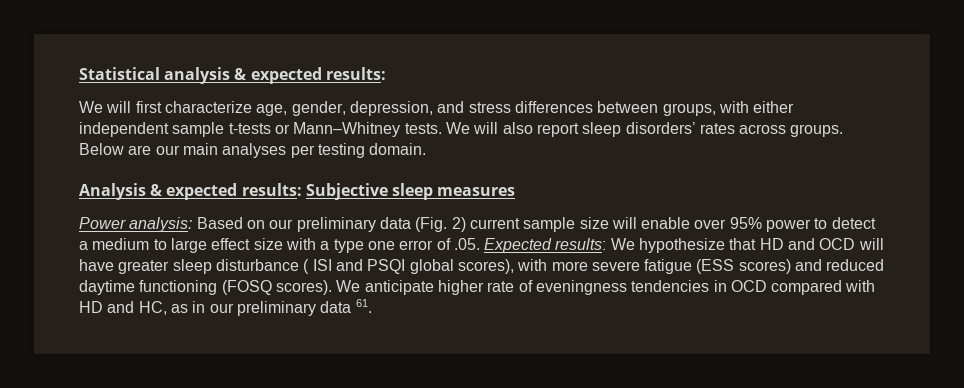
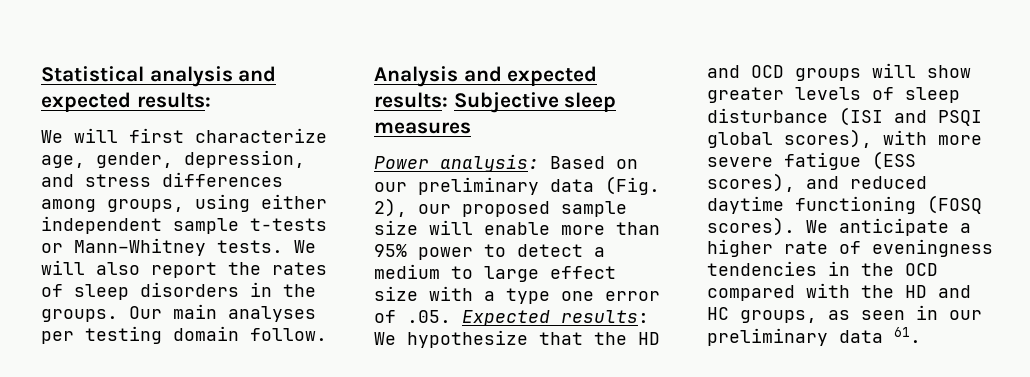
[234,68,247,80] & -> [238,66,277,82] and
[597,101,749,116] between groups, with -> [41,194,250,212] among groups, using
[582,122,844,137] [79,143,180,155] sleep disorders’ rates across groups. Below are our -> [228,262,327,275] [41,282,316,300] [41,306,162,322] the rates of sleep disorders in the groups. Our
[369,143,427,155] domain. -> [173,326,327,341] domain follow.
[150,184,163,196] & -> [463,66,502,82] and
[451,217,520,232] 2) current -> [374,198,550,217] 2), our proposed
[694,219,727,229] over -> [561,222,660,235] more than
(757, 244) none -> [594,332,627,345] the
[858,238,884,250] [79,259,332,274] will have greater sleep disturbance ( ISI -> [795,63,971,81] [707,87,960,103] [707,107,883,126] groups will show greater levels of sleep disturbance (ISI
[738,259,791,274] scores) -> [707,173,795,192] scores),
(434, 287) none -> [960,223,971,233] a
(727, 286) none -> [861,263,894,276] the
[79,301,188,315] HD and HC, as -> [861,285,971,298] [707,307,905,323] the HD and HC groups, as seen

